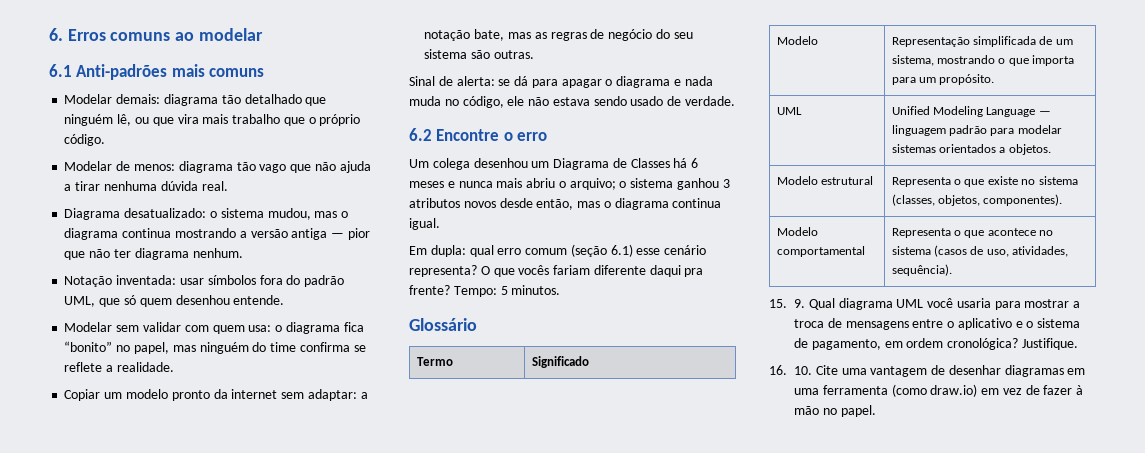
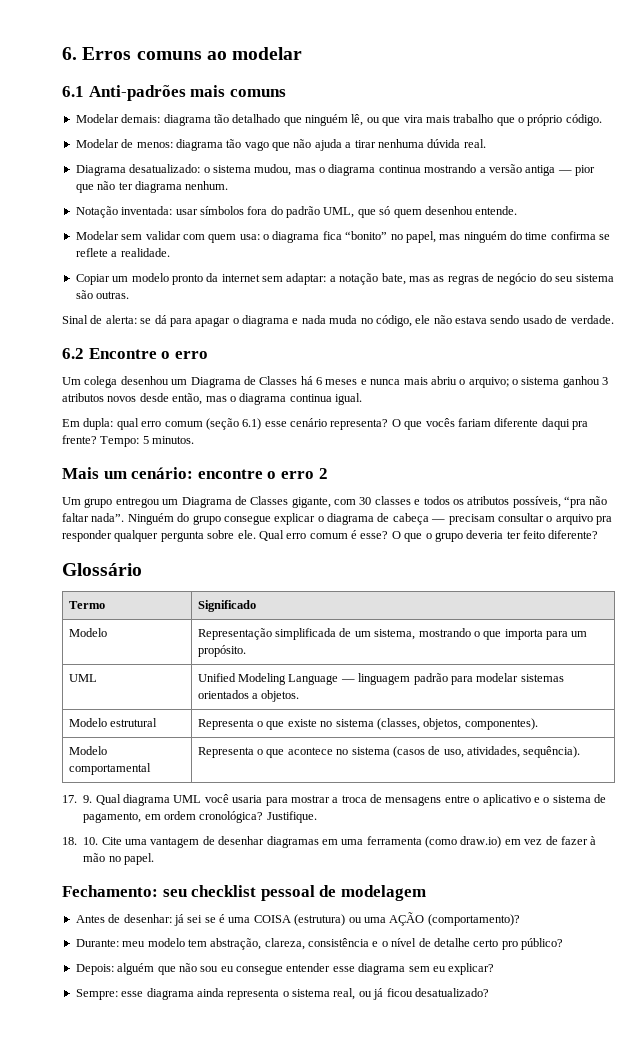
(561, 290) none -> [62,467,328,479] [62,496,608,508] [62,513,612,525] [62,530,599,542] // Mais um cenário: encontre o erro 2 // Um grupo entregou um Diagrama de Classes gigante, com 30 classes e todos os atributos possíveis, “pra não faltar nada”. Ninguém do grupo consegue explicar o diagrama de cabeça — precisam consultar o arquivo pra responder qualquer pergunta sobre ele. Qual erro comum é esse? O que o grupo deveria ter feito diferente?
[769,299,787,308] 15. -> [62,795,77,803] 17.
[769,365,787,375] 16. -> [62,837,77,845] 18.
(876, 411) none -> [62,885,426,901] [75,912,520,926] [75,938,563,950] [75,963,495,975] [75,988,489,1000] // Fechamento: seu checklist pessoal de modelagem // Antes de desenhar: já sei se é uma COISA (estrutura) ou uma AÇÃO (comportamento)? // Durante: meu modelo tem abstração, clareza, consistência e o nível de detalhe certo pro público? // Depois: alguém que não sou eu consegue entender esse diagrama sem eu explicar? // Sempre: esse diagrama ainda representa o sistema real, ou já ficou desatualizado?

